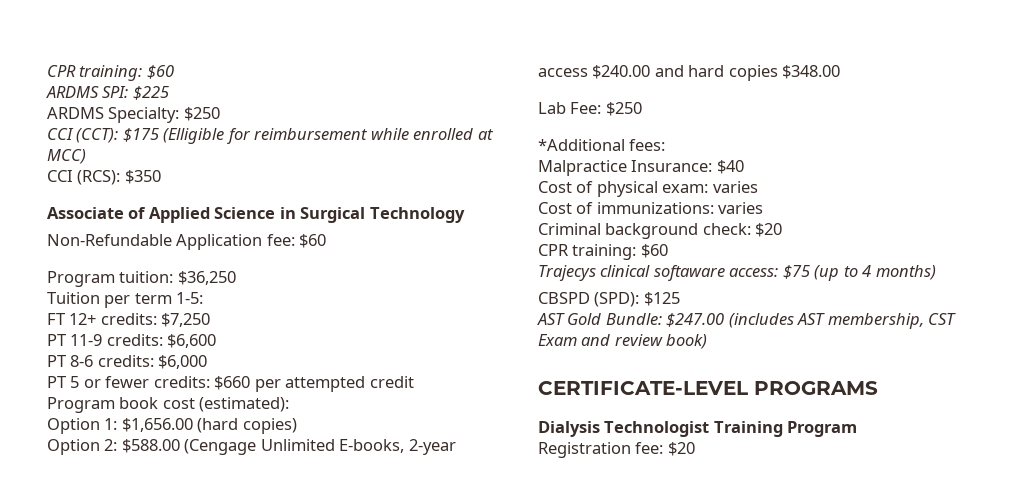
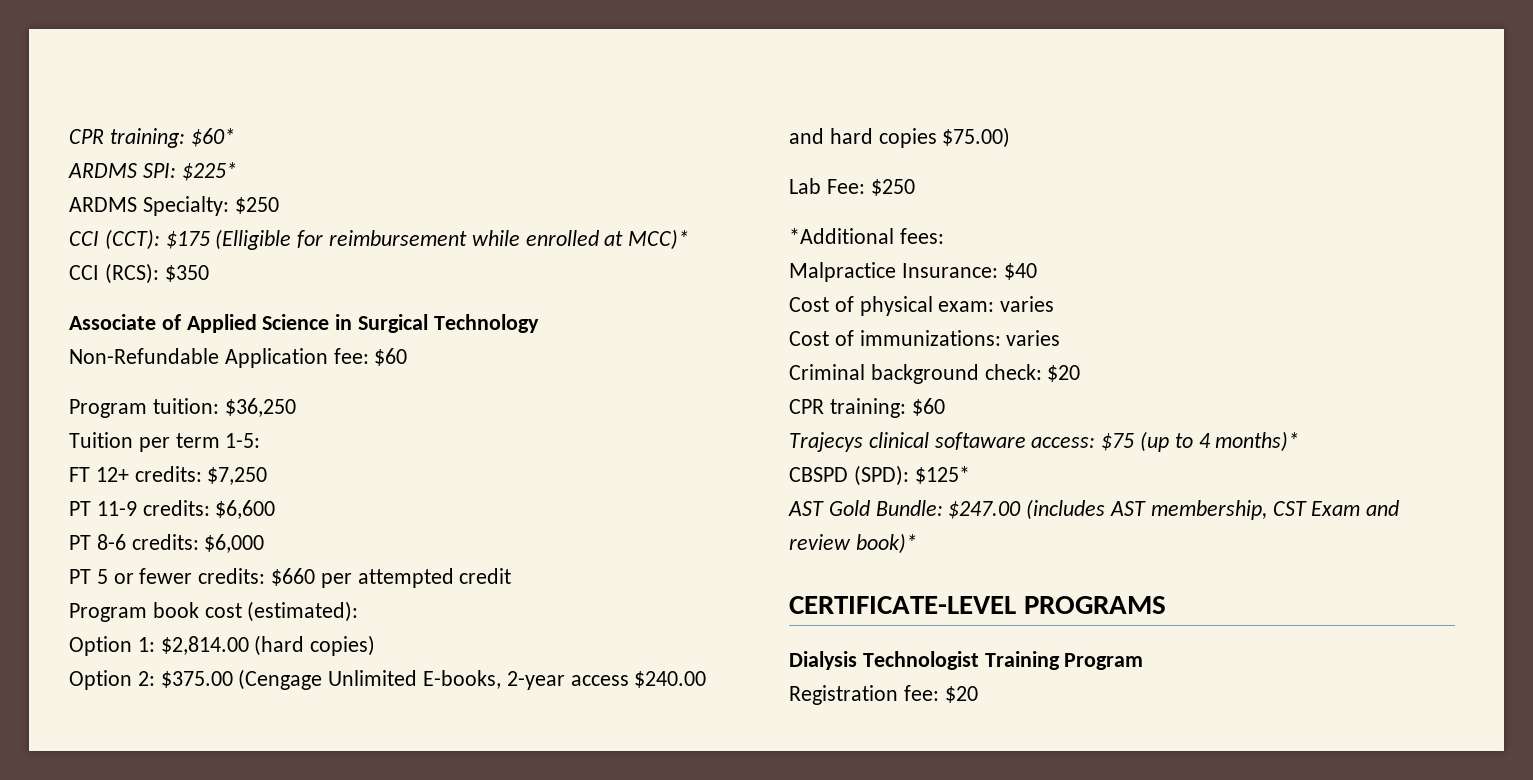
[47,65,174,81] CPR training: $60 -> [69,128,235,148] CPR training: $60*
[132,86,169,100] $225 -> [181,162,237,181] $225*
[47,149,86,164] MCC) -> [628,229,690,250] MCC)*
[121,418,193,432] $1,656.00 -> [160,636,249,655] $2,814.00
[121,439,180,453] $588.00 -> [160,671,233,688] $375.00
[782,65,841,79] $348.00 -> [942,127,1011,148] $75.00)
[875,265,936,280] months) -> [1215,431,1300,452] months)*
[643,292,680,306] $125 -> [914,466,970,484] $125*
[666,334,708,349] book) -> [855,533,917,554] book)*

